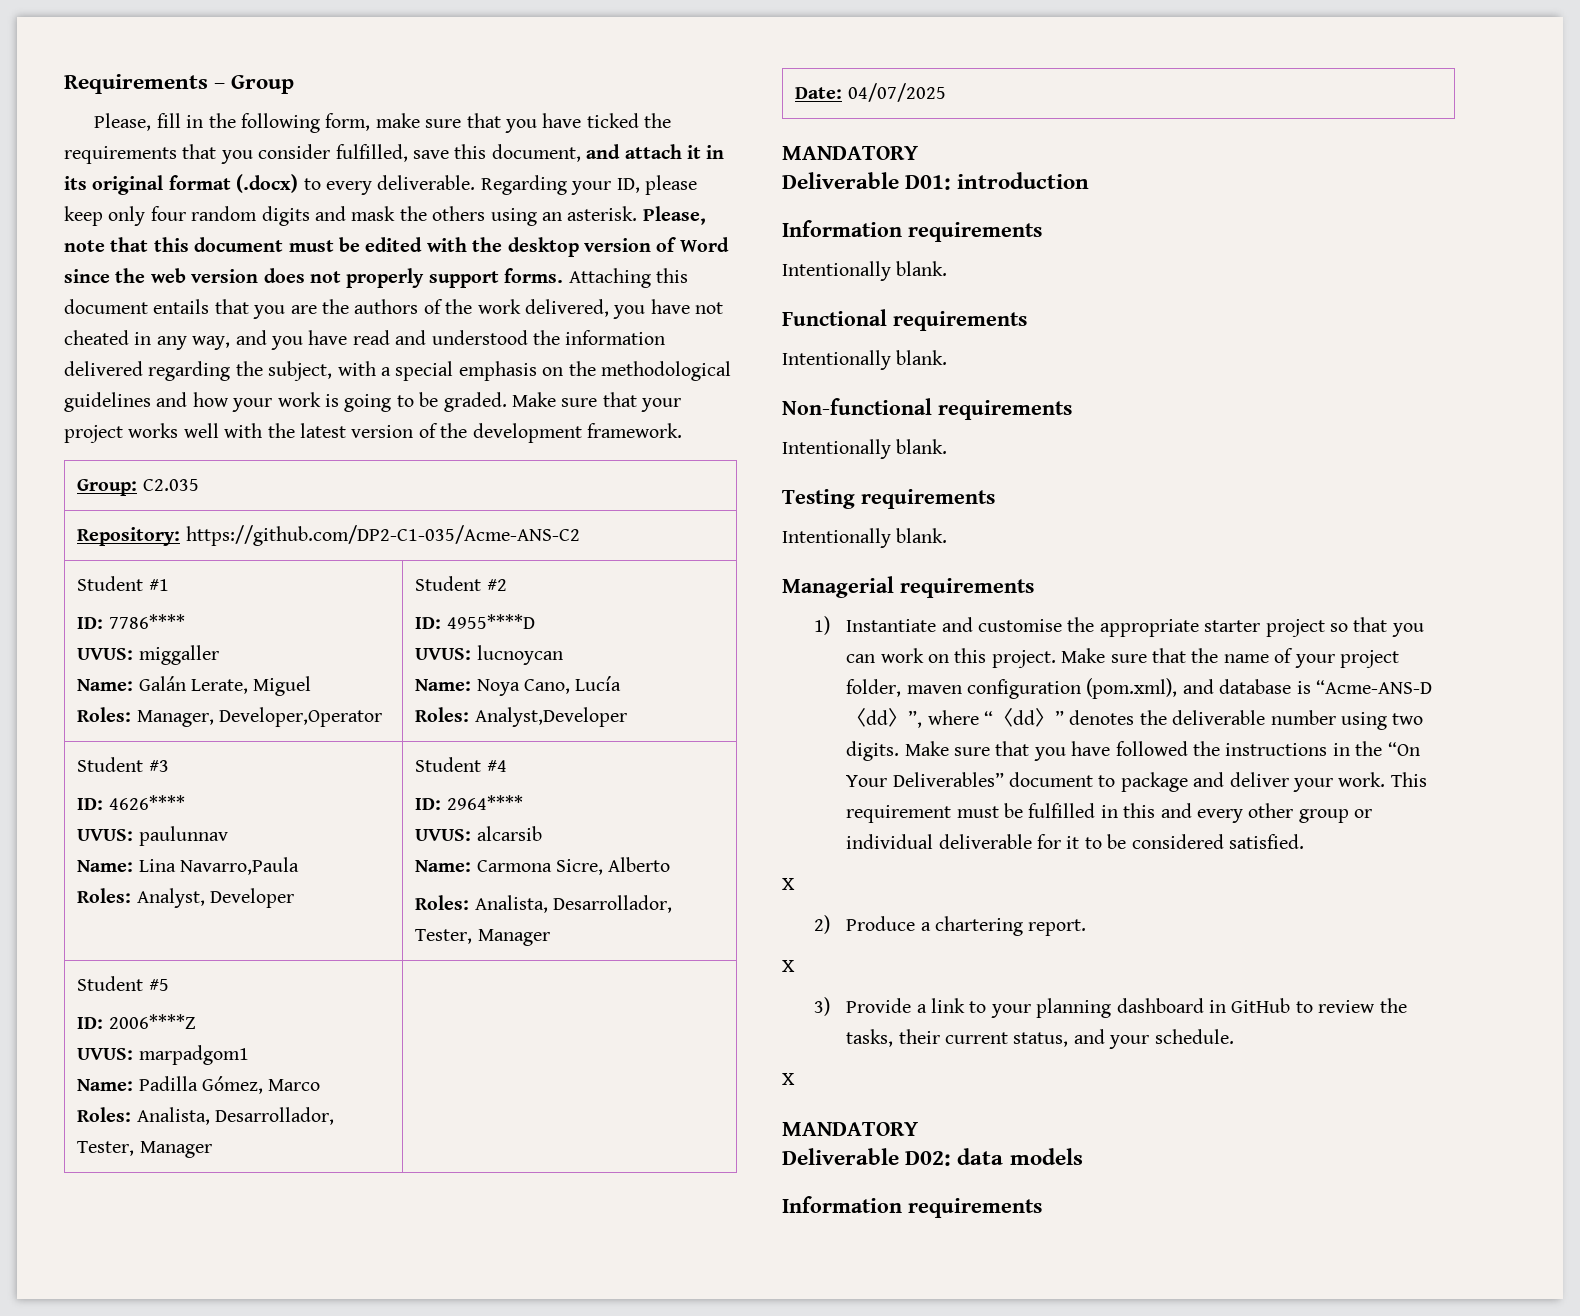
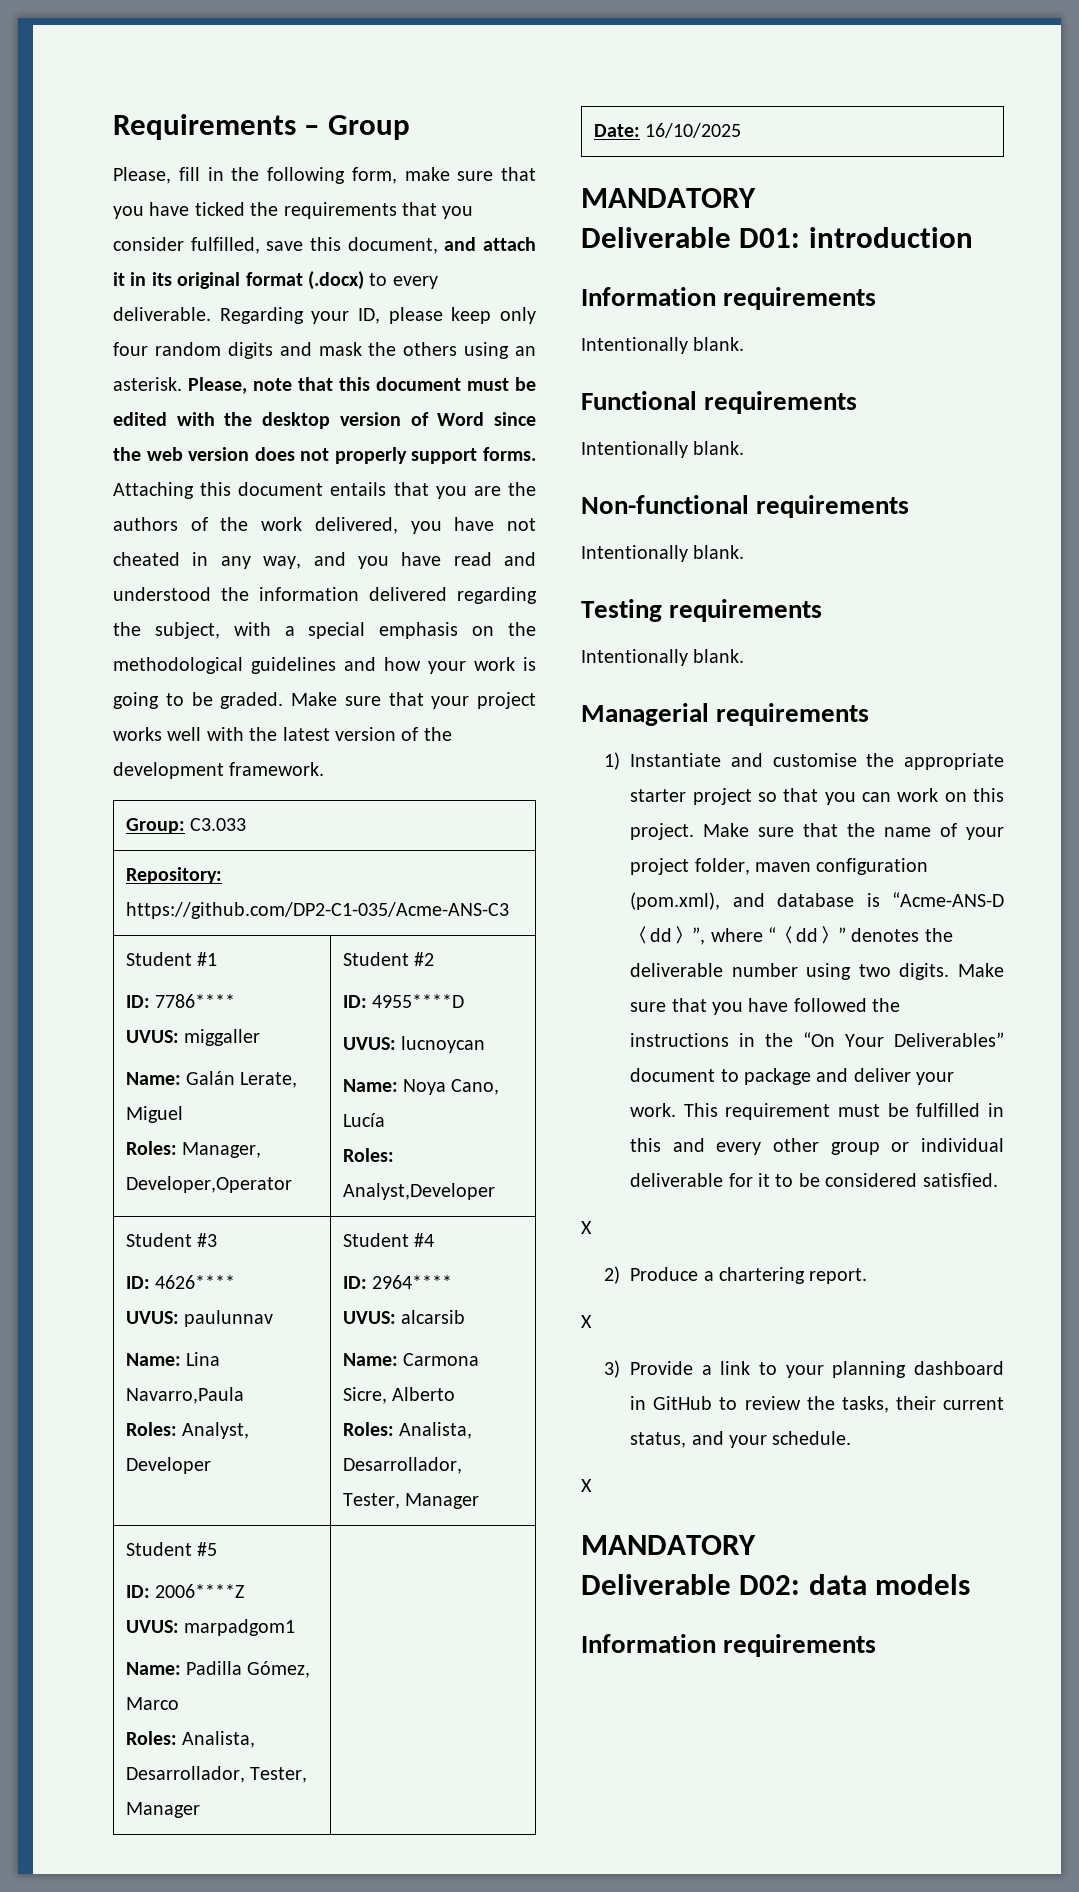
[142,479,199,491] C2.035 -> [190,818,247,831] C3.033
[185,525,580,546] https://github.com/DP2-C1-035/Acme-ANS-C2 -> [125,902,509,919] https://github.com/DP2-C1-035/Acme-ANS-C3
[847,83,946,102] 04/07/2025 -> [645,123,742,138] 16/10/2025

